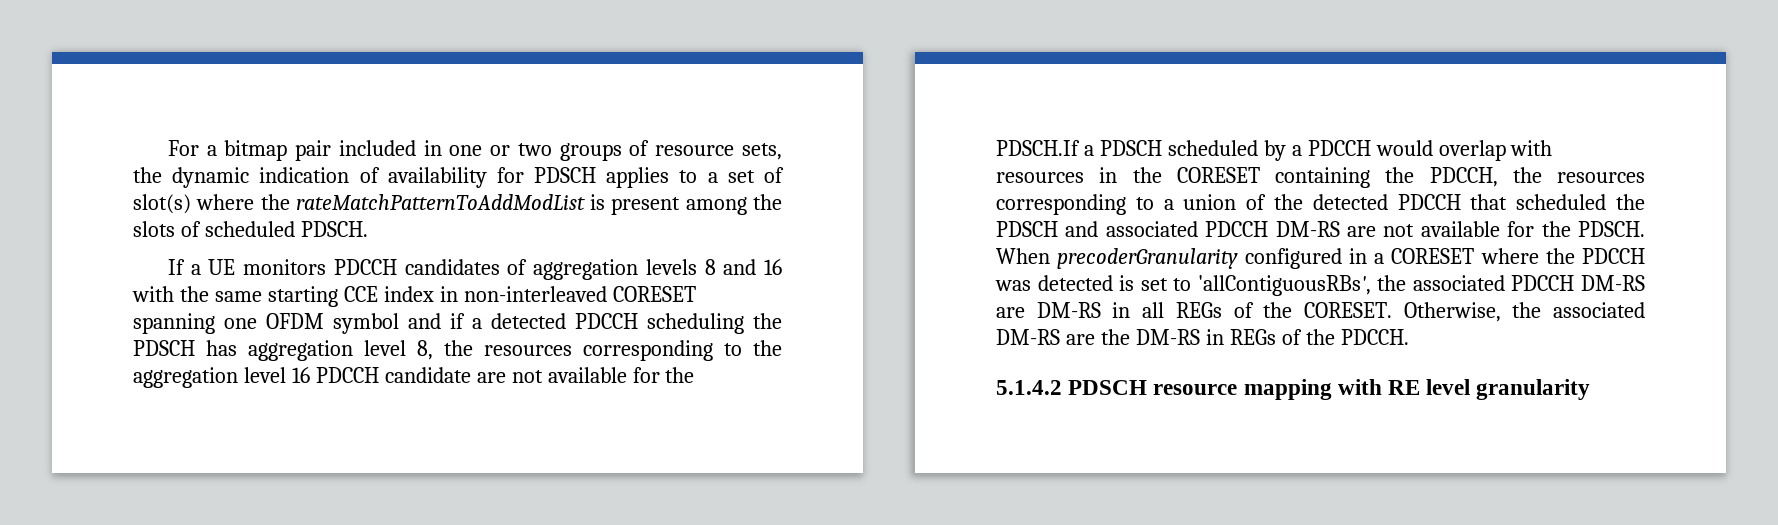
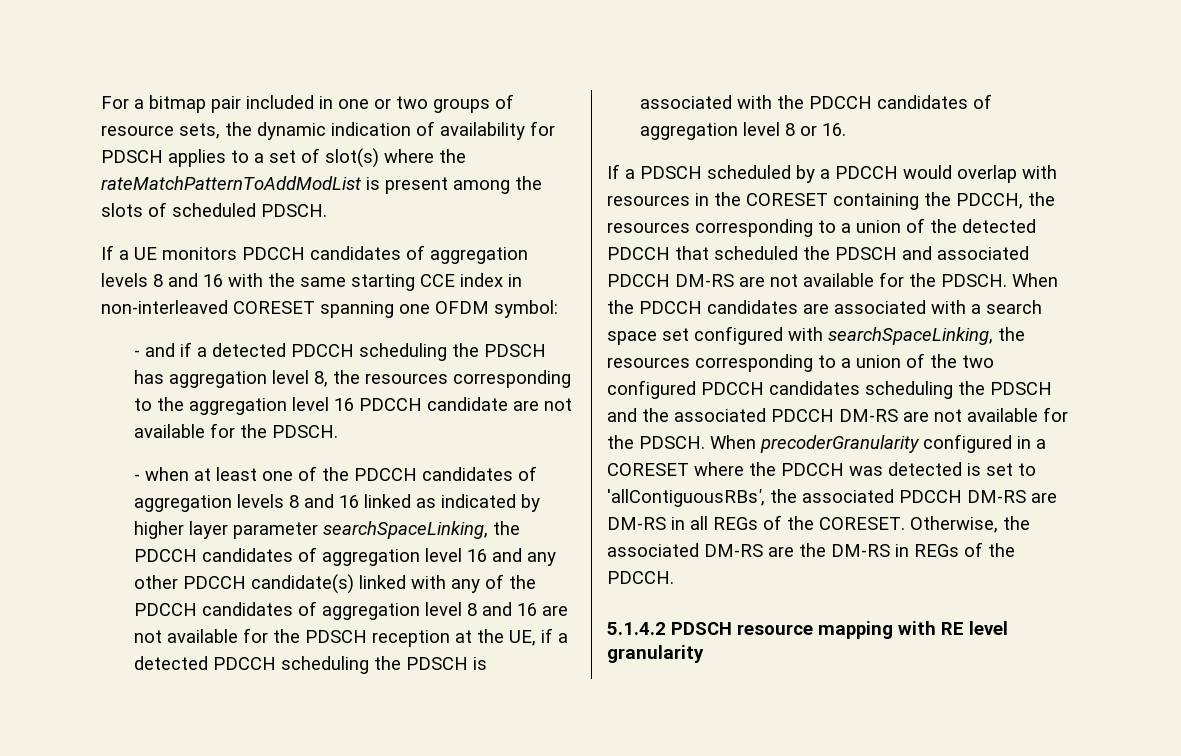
[333,313,399,334] symbol -> [494,300,558,318] [134,350,141,357] symbol: // -
[996,140,1080,156] PDSCH.If -> [272,425,339,438] [134,466,538,481] [134,494,541,512] [134,521,521,539] [134,547,557,566] [134,574,537,594] [134,601,569,620] [134,628,569,647] [134,656,488,674] [640,94,993,109] [640,122,847,140] [607,164,620,179] PDSCH. // - when at least one of the PDCCH candidates of aggregation levels 8 and 16 linked as indicated by higher layer parameter searchSpaceLinking, the PDCCH candidates of aggregation level 16 and any other PDCCH candidate(s) linked with any of the PDCCH candidates of aggregation level 8 and 16 are not available for the PDSCH reception at the UE, if a detected PDCCH scheduling the PDSCH is associated with the PDCCH candidates of aggregation level 8 or 16. // If
(1050, 256) none -> [607,300,1042,314] [607,326,1025,345] [607,353,994,372] [607,380,1052,399] [607,407,1068,422] [607,435,756,449] the PDCCH candidates are associated with a search space set configured with searchSpaceLinking, the resources corresponding to a union of the two configured PDCCH candidates scheduling the PDSCH and the associated PDCCH DM-RS are not available for the PDSCH. When

